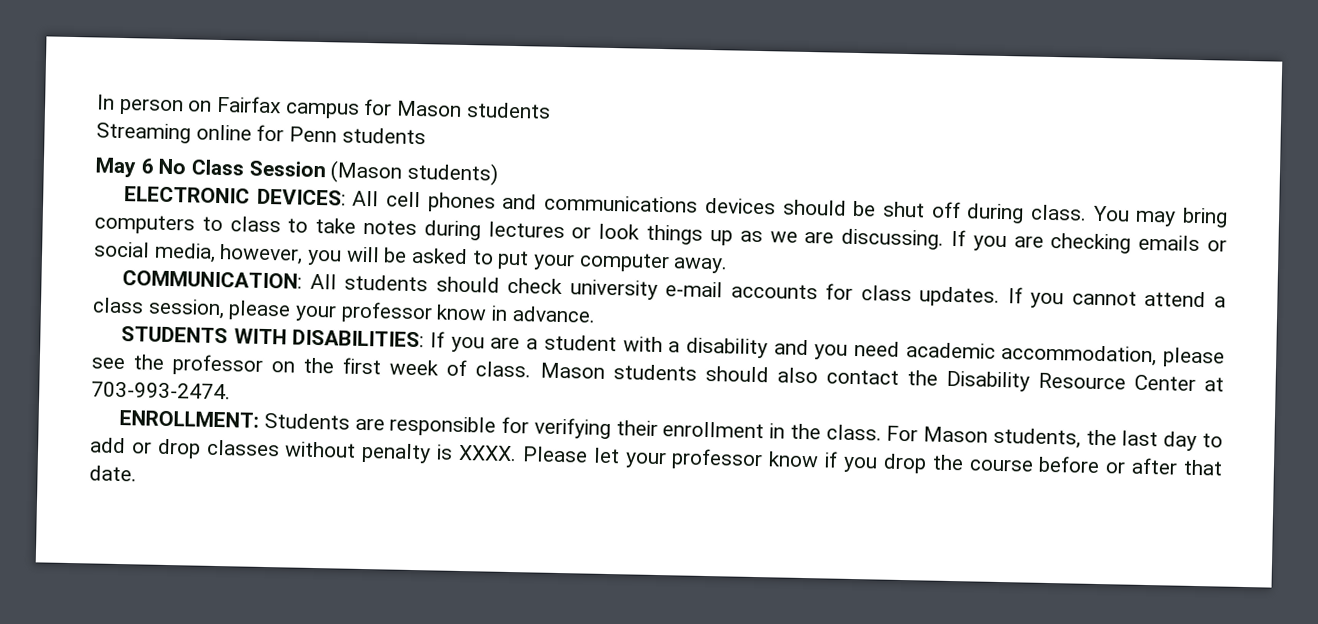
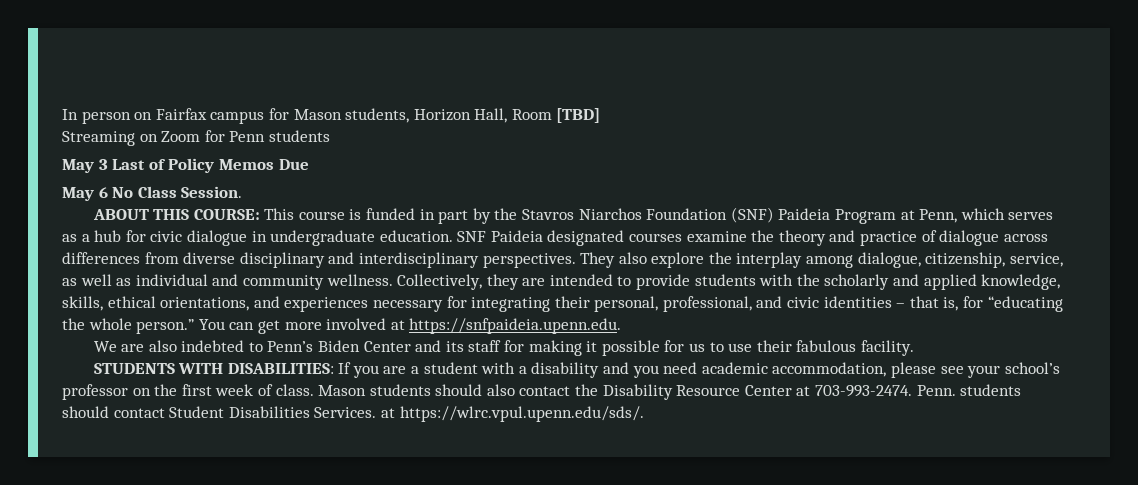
[465,102,551,119] students -> [345,108,601,123] students, Horizon Hall, Room [TBD]
[195,124,252,141] online -> [139,131,201,142] on Zoom
[140,158,499,186] [124,186,1228,228] [94,214,1228,254] [94,241,729,274] [122,270,1227,309] [92,297,596,324] 6 No Class Session (Mason students) // ELECTRONIC DEVICES: All cell phones and communications devices should be shut off during class. You may bring computers to class to take notes during lectures or look things up as we are discussing. If you are checking emails or social media, however, you will be asked to put your computer away. // COMMUNICATION: All students should check university e-mail accounts for class updates. If you cannot attend a class session, please your professor know in advance. -> [98,158,309,173] [62,186,243,201] [92,207,1054,224] [62,230,1048,246] [62,252,1063,268] [62,274,1061,290] [62,296,1063,312] [62,318,622,334] [93,340,914,356] 3 Last of Policy Memos Due // May 6 No Class Session. // ABOUT THIS COURSE: This course is funded in part by the Stavros Niarchos Foundation (SNF) Paideia Program at Penn, which serves as a hub for civic dialogue in undergraduate education. SNF Paideia designated courses examine the theory and practice of dialogue across differences from diverse disciplinary and interdisciplinary perspectives. They also explore the interplay among dialogue, citizenship, service, as well as individual and community wellness. Collectively, they are intended to provide students with the scholarly and applied knowledge, skills, ethical orientations, and experiences necessary for integrating their personal, professional, and civic identities – that is, for “educating the whole person.” You can get more involved at https://snfpaideia.upenn.edu. // We are also indebted to Penn’s Biden Center and its staff for making it possible for us to use their fabulous facility.
[133,354,166,370] the -> [967,362,1060,378] your school’s
[119,410,1224,452] [90,437,1224,476] [89,465,137,482] // ENROLLMENT: Students are responsible for verifying their enrollment in the class. For Mason students, the last day to add or drop classes without penalty is XXXX. Please let your professor know if you drop the course before or after that date. -> [916,384,1022,396] [62,406,644,422] Penn. students should contact Student Disabilities Services. at https://wlrc.vpul.upenn.edu/sds/.

